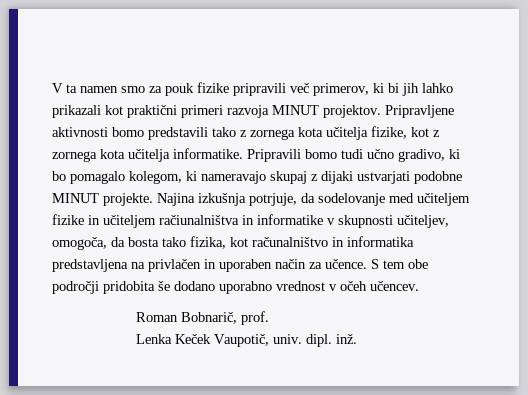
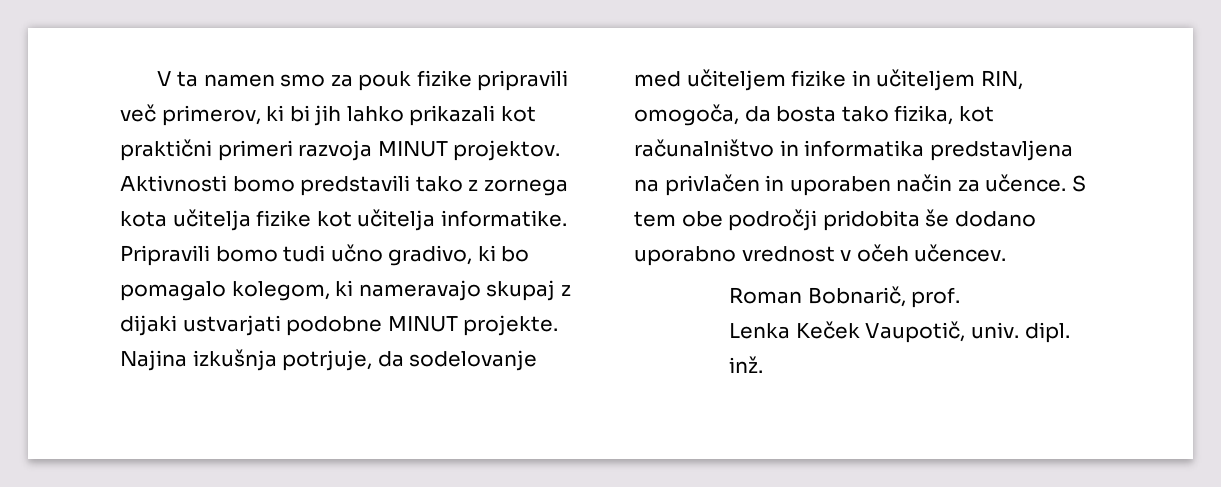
[385,105,454,118] [52,127,108,137] Pripravljene aktivnosti -> [120,175,227,192] Aktivnosti
[371,126,440,139] [52,149,125,162] fizike, kot z zornega kota -> [256,210,352,227] fizike kot
[159,214,449,228] račiunalništva in informatike v skupnosti učiteljev, -> [980,70,1023,90] RIN,

